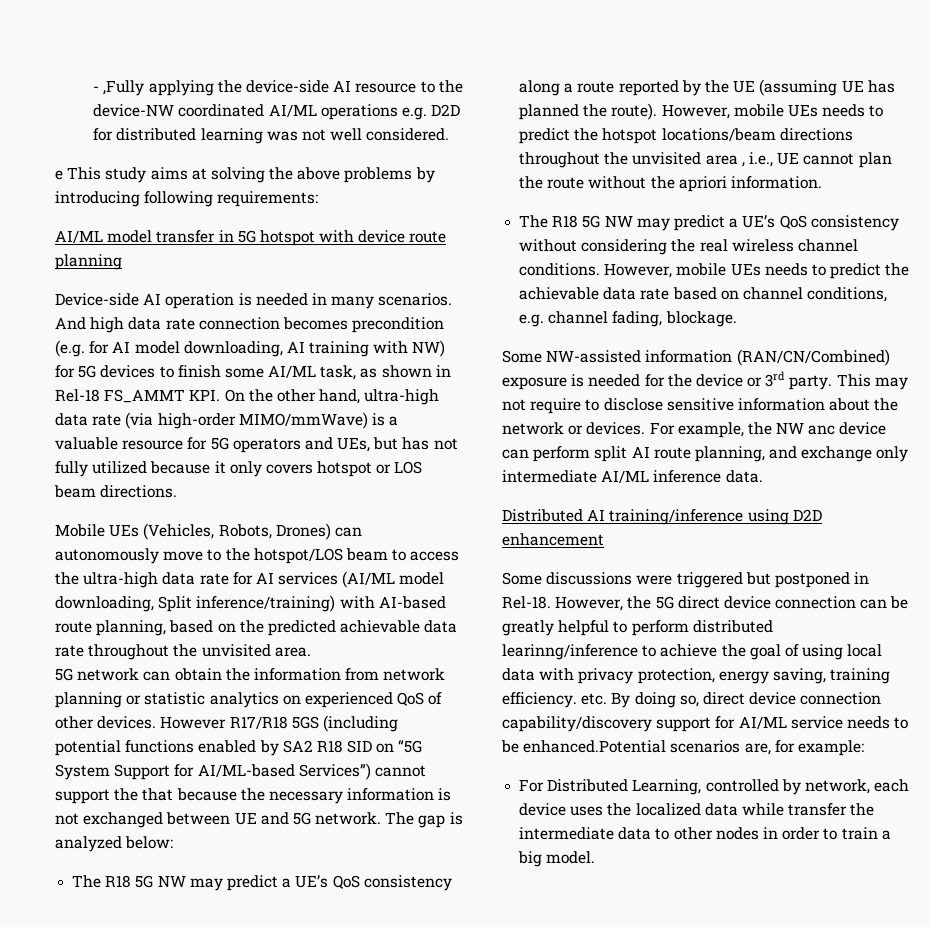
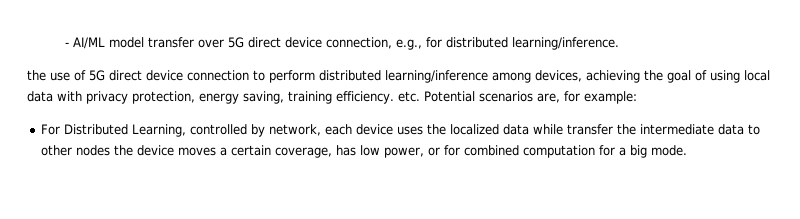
[103,80,463,96] [93,104,461,120] [93,128,450,144] [55,167,435,183] [55,191,319,207] [55,230,447,246] [55,254,122,270] [55,293,453,309] [55,317,445,333] [55,340,446,357] [55,365,451,380] [55,389,440,405] [55,412,399,429] [55,437,458,453] [55,461,423,477] [54,485,178,498] [55,523,362,540] [55,548,460,564] [55,571,445,588] [55,595,446,612] [55,620,458,636] [55,644,311,660] [55,668,446,681] [55,692,443,708] [55,715,398,732] [55,740,423,756] [55,763,426,780] [55,788,452,804] [55,812,463,828] [55,836,174,852] [72,875,452,891] [519,79,895,96] [519,103,884,120] [519,128,853,144] [519,152,892,168] [519,176,822,192] [519,215,899,231] [519,239,858,255] [519,263,910,279] [519,287,888,302] [519,311,737,327] [502,349,890,366] [502,371,908,390] [502,398,899,414] [502,422,887,438] [502,446,909,462] [502,470,763,483] [502,509,822,525] [502,533,604,546] [502,572,870,588] [502,596,909,611] [502,620,773,636] [502,644,718,660] ,Fully applying the device-side AI resource to the device-NW coordinated AI/ML operations e.g. D2D for distributed learning was not well considered. // e This study aims at solving the above problems by introducing following requirements: // AI/ML model transfer in 5G hotspot with device route planning // Device-side AI operation is needed in many scenarios. And high data rate connection becomes precondition (e.g. for AI model downloading, AI training with NW) for 5G devices to finish some AI/ML task, as shown in Rel-18 FS_AMMT KPI. On the other hand, ultra-high data rate (via high-order MIMO/mmWave) is a valuable resource for 5G operators and UEs, but has not fully utilized because it only covers hotspot or LOS beam directions. // Mobile UEs (Vehicles, Robots, Drones) can autonomously move to the hotspot/LOS beam to access the ultra-high data rate for AI services (AI/ML model downloading, Split inference/training) with AI-based route planning, based on the predicted achievable data rate throughout the unvisited area. // 5G network can obtain the information from network planning or statistic analytics on experienced QoS of other devices. However R17/R18 5GS (including potential functions enabled by SA2 R18 SID on “5G System Support for AI/ML-based Services”) cannot support the that because the necessary information is not exchanged between UE and 5G network. The gap is analyzed below: // The R18 5G NW may predict a UE’s QoS consistency along a route reported by the UE (assuming UE has planned the route). However, mobile UEs needs to predict the hotspot locations/beam directions throughout the unvisited area , i.e., UE cannot plan the route without the apriori information. // The R18 5G NW may predict a UE’s QoS consistency without considering the real wireless channel conditions. However, mobile UEs needs to predict the achievable data rate based on channel conditions, e.g. channel fading, blockage. // Some NW-assisted information (RAN/CN/Combined) exposure is needed for the device or 3rd party. This may not require to disclose sensitive information about the network or devices. For example, the NW anc device can perform split AI route planning, and exchange only intermediate AI/ML inference data. // Distributed AI training/inference using D2D enhancement // Some discussions were triggered but postponed in Rel-18. However, the 5G direct device connection can be greatly helpful to perform distributed learinng/inference to achieve -> [72,37,619,50] [27,70,640,83] AI/ML model transfer over 5G direct device connection, e.g., for distributed learning/inference. // the use of 5G direct device connection to perform distributed learning/inference among devices, achieving
[611,692,882,708] [502,716,909,732] [501,740,667,753] By doing so, direct device connection capability/discovery support for AI/ML service needs to be enhanced.Potential -> [423,91,475,102] Potential
[762,827,878,840] in order to train -> [113,145,615,158] the device moves a certain coverage, has low power, or for combined computation for
[546,851,596,864] model. -> [650,145,687,156] mode.

